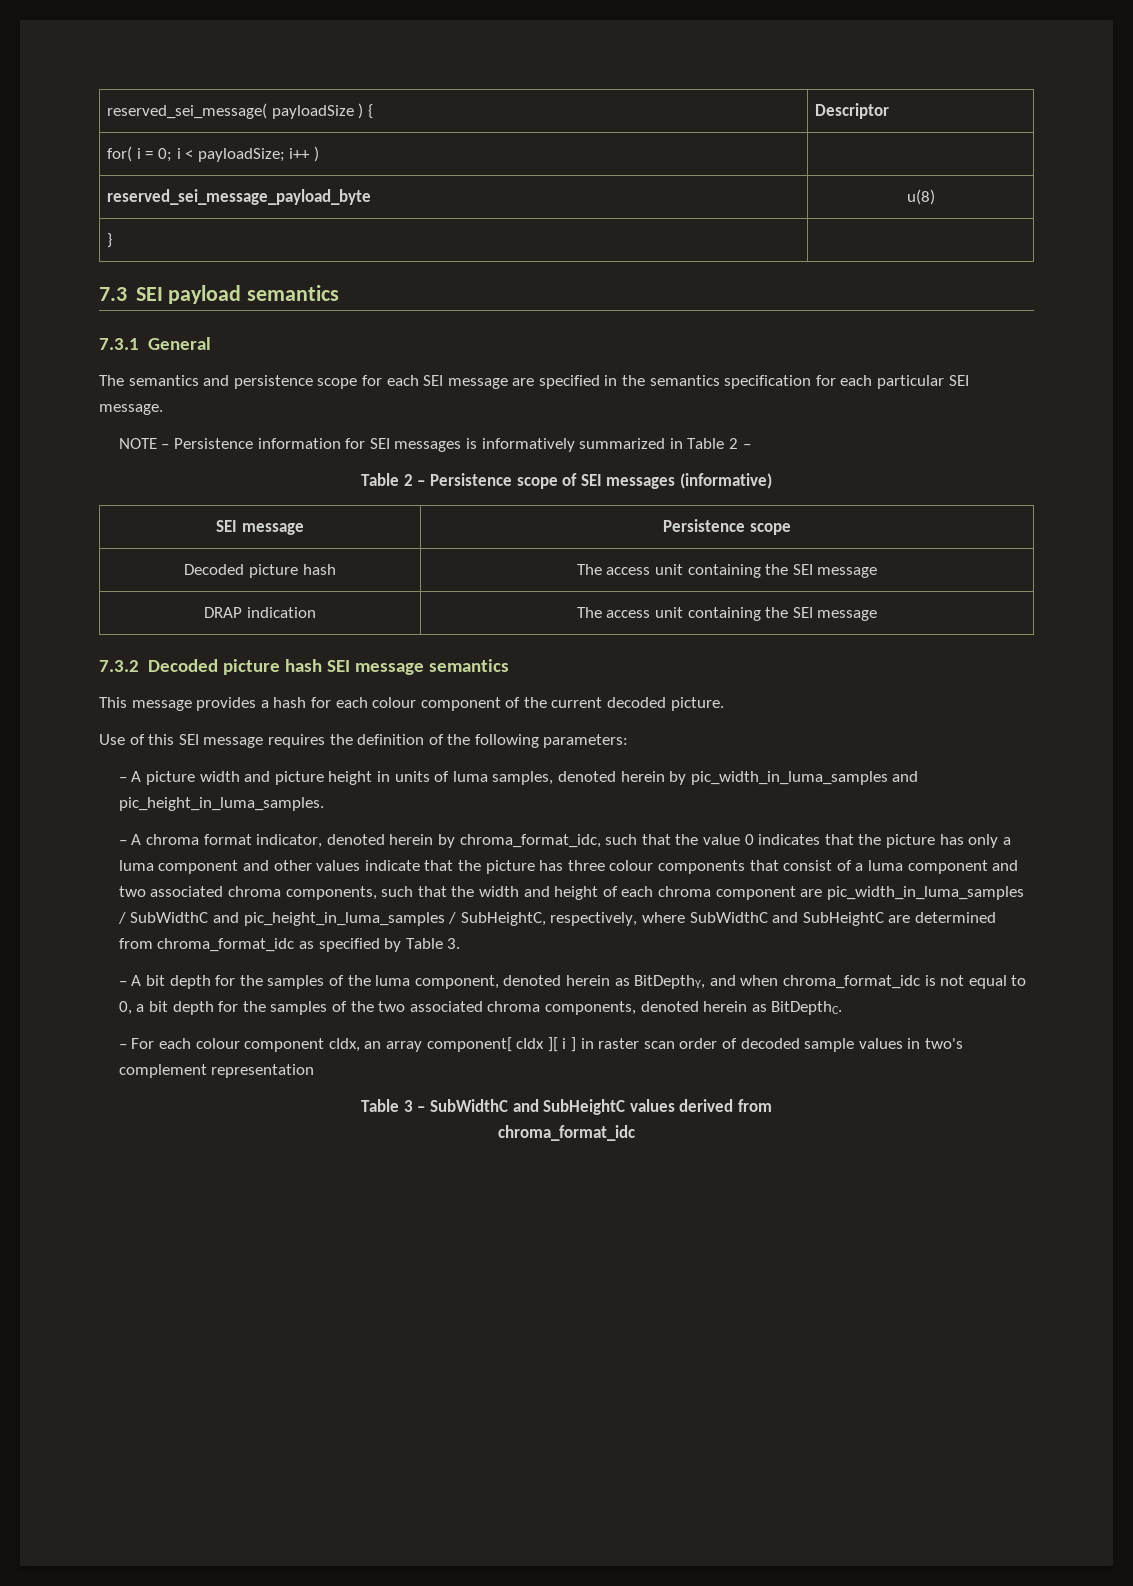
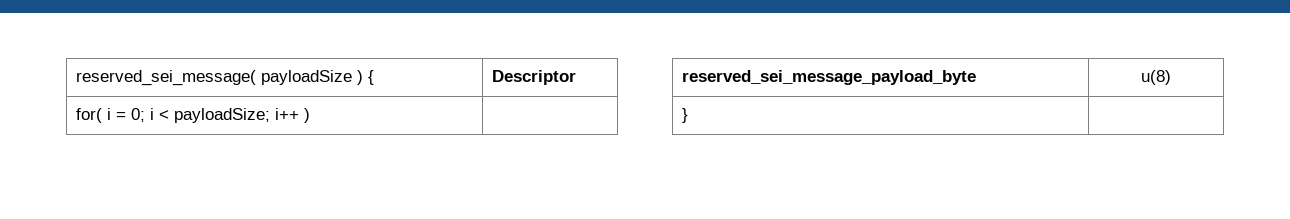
[99,285,340,304] [99,337,211,350] [99,375,969,389] [99,404,163,415] [118,438,751,452] [361,473,772,489] [216,520,304,535] [663,519,791,535] [184,564,336,578] [576,564,878,578] [204,607,316,618] [576,607,878,621] [99,659,510,675] [99,697,724,711] [99,734,629,748] [118,771,919,785] [118,797,324,811] [118,834,1011,848] [118,860,1019,874] [118,886,1024,900] [117,912,996,926] [118,938,461,952] [118,975,1027,989] [118,1001,843,1015] [118,1037,963,1052] [118,1064,315,1078] [361,1099,772,1115] [498,1125,635,1141] // 7.3 SEI payload semantics // 7.3.1 General // The semantics and persistence scope for each SEI message are specified in the semantics specification for each particular SEI message. // NOTE – Persistence information for SEI messages is informatively summarized in Table 2 – // Table 2 – Persistence scope of SEI messages (informative) // SEI message | Persistence scope // Decoded picture hash | The access unit containing the SEI message // DRAP indication | The access unit containing the SEI message // 7.3.2 Decoded picture hash SEI message semantics // This message provides a hash for each colour component of the current decoded picture. // Use of this SEI message requires the definition of the following parameters: // – A picture width and picture height in units of luma samples, denoted herein by pic_width_in_luma_samples and pic_height_in_luma_samples. // – A chroma format indicator, denoted herein by chroma_format_idc, such that the value 0 indicates that the picture has only a luma component and other values indicate that the picture has three colour components that consist of a luma component and two associated chroma components, such that the width and height of each chroma component are pic_width_in_luma_samples / SubWidthC and pic_height_in_luma_samples / SubHeightC, respectively, where SubWidthC and SubHeightC are determined from chroma_format_idc as specified by Table 3. // – A bit depth for the samples of the luma component, denoted herein as BitDepthY, and when chroma_format_idc is not equal to 0, a bit depth for the samples of the two associated chroma components, denoted herein as BitDepthC. // – For each colour component cIdx, an array component[ cIdx ][ i ] in raster scan order of decoded sample values in two's complement representation // Table 3 – SubWidthC and SubHeightC values derived from // chroma_format_idc -> (688, 115) none

